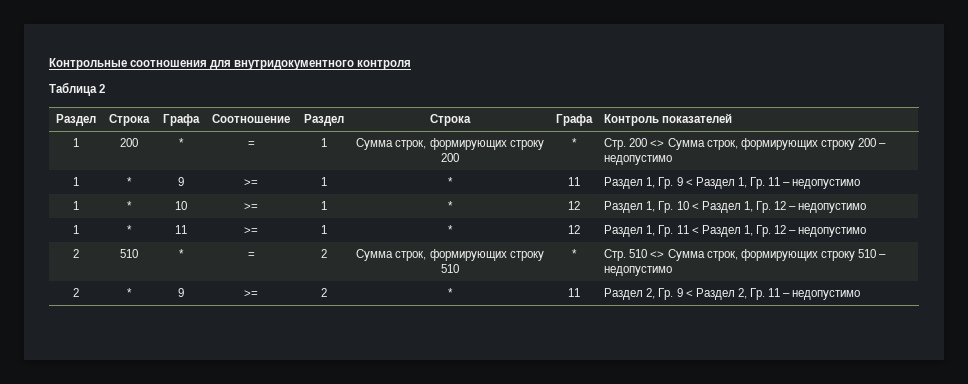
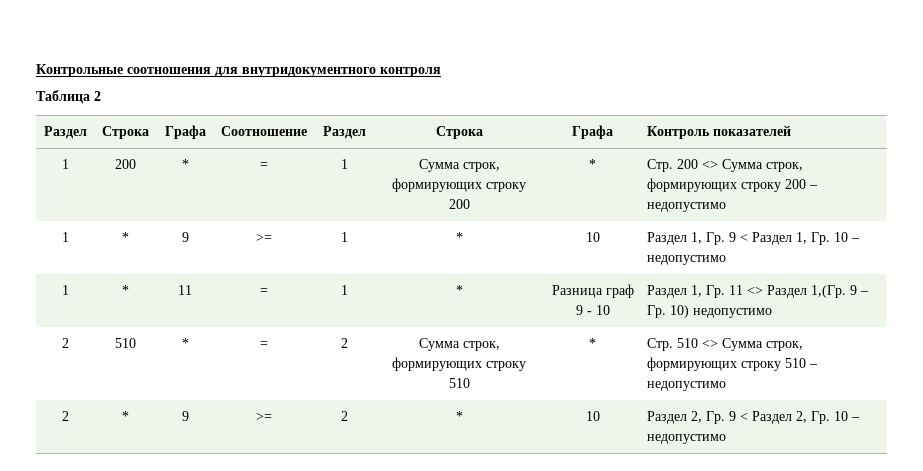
[568,177,580,186] 11 -> [585,232,600,242] 10
[768,177,861,189] [73,201,79,210] [127,201,132,210] [174,201,187,210] [244,203,258,210] [320,201,327,210] [448,201,453,210] [568,201,580,210] [604,201,787,213] 11 – недопустимо // 1 | * | 10 | >= | 1 | * | 12 | Раздел 1, Гр. 10 < Раздел 1, Гр. 12 -> [834,232,849,242] 10
[244,227,258,234] [320,225,327,234] [448,225,453,234] [568,225,580,234] [604,225,797,237] >= | 1 | * | 12 | Раздел 1, Гр. 11 < Раздел 1, Гр. 12 – -> [260,288,268,295] [340,285,348,295] [455,285,463,295] [551,284,634,298] [575,305,610,315] [647,285,870,298] [647,305,690,318] = | 1 | * | Разница граф 9 - 10 | Раздел 1, Гр. 11 <> Раздел 1,(Гр. 9 – Гр. 10)
[568,288,580,297] 11 -> [585,411,600,421] 10
[768,288,781,297] 11 -> [834,411,849,421] 10

